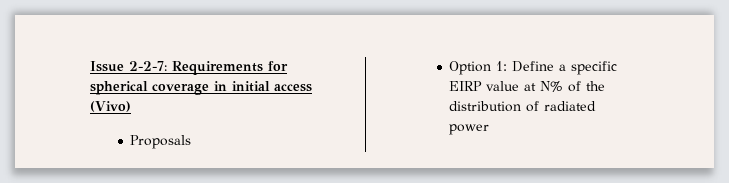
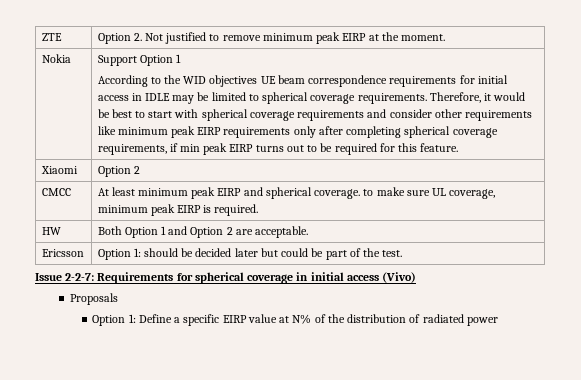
(90, 66) none -> [41,33,62,41] [97,32,446,44] [41,54,71,63] [97,54,182,66] [97,75,508,87] [97,92,526,104] [97,109,533,121] [97,126,498,138] [97,143,459,155] [40,166,78,174] [97,166,140,177] [41,188,71,196] [97,187,496,199] [97,204,259,216] [41,227,61,235] [97,226,309,238] [41,249,84,257] [97,248,403,260] ZTE | Option 2. Not justified to remove minimum peak EIRP at the moment. // Nokia | Support Option 1 // According to the WID objectives UE beam correspondence requirements for initial access in IDLE may be limited to spherical coverage requirements. Therefore, it would be best to start with spherical coverage requirements and consider other requirements like minimum peak EIRP requirements only after completing spherical coverage requirements, if min peak EIRP turns out to be required for this feature. // Xiaomi | Option 2 // CMCC | At least minimum peak EIRP and spherical coverage. to make sure UL coverage, minimum peak EIRP is required. // HW | Both Option 1 and Option 2 are acceptable. // Ericsson | Option 1: should be decided later but could be part of the test. //

